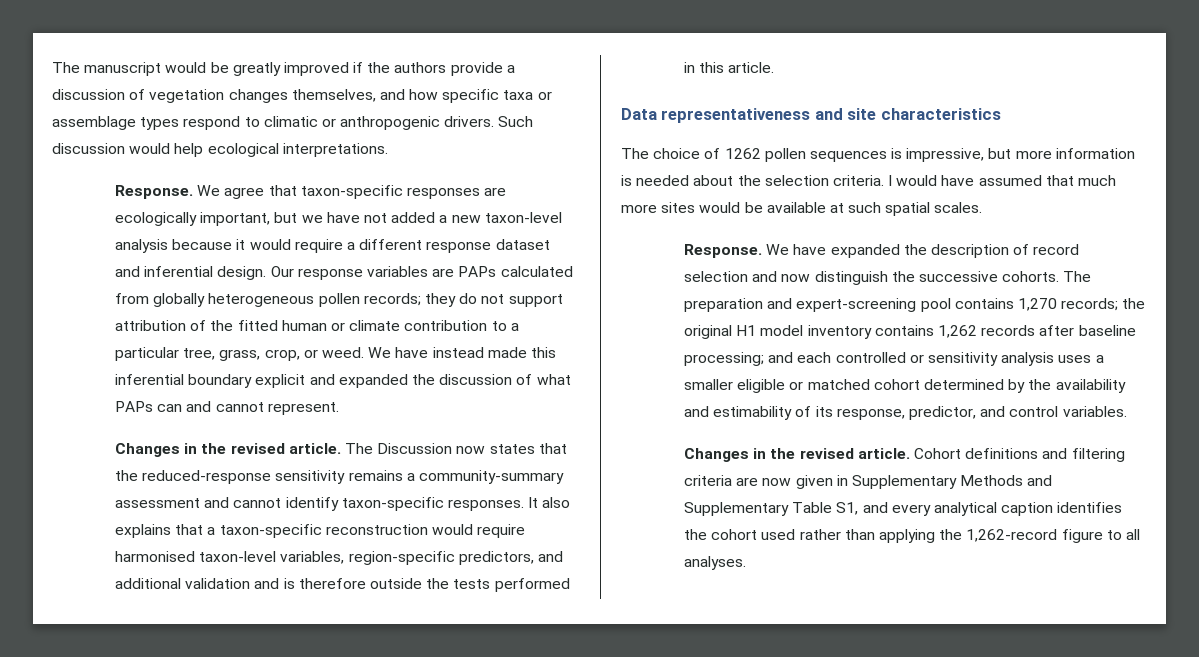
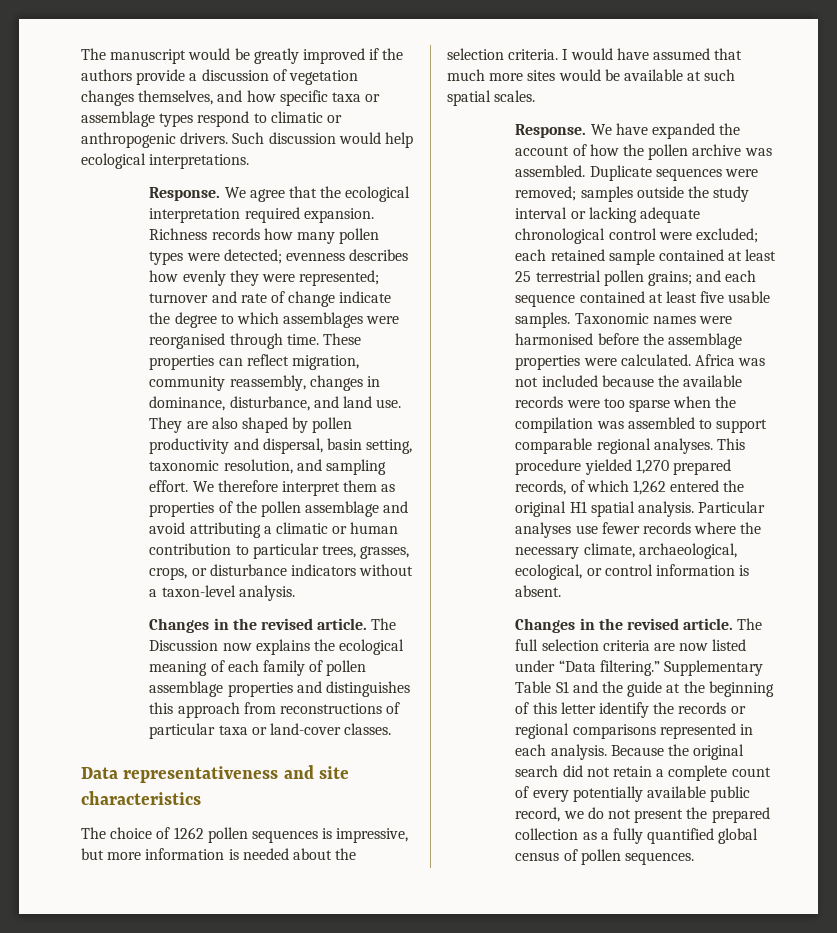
[300,185,507,199] [115,212,562,226] [115,239,550,253] [115,266,573,280] [115,293,563,307] [115,320,519,331] [115,347,556,361] [115,374,571,388] [115,401,339,415] taxon-specific responses are ecologically important, but we have not added a new taxon-level analysis because it would require a different response dataset and inferential design. Our response variables are PAPs calculated from globally heterogeneous pollen records; they do not support attribution of the fitted human or climate contribution to a particular tree, grass, crop, or weed. We have instead made this inferential boundary explicit and expanded the discussion of what PAPs can and cannot represent. -> [320,186,411,202] [149,207,374,223] [149,228,380,244] [149,249,409,265] [149,270,380,286] [149,291,392,307] [149,312,400,328] [149,333,362,349] [149,354,360,370] [149,375,381,391] [149,396,402,411] [149,417,353,433] [149,438,413,454] [149,459,387,475] [149,480,396,496] [149,501,409,517] [149,522,399,538] [149,543,410,559] [149,564,414,580] [149,585,295,601] the ecological interpretation required expansion. Richness records how many pollen types were detected; evenness describes how evenly they were represented; turnover and rate of change indicate the degree to which assemblages were reorganised through time. These properties can reflect migration, community reassembly, changes in dominance, disturbance, and land use. They are also shaped by pollen productivity and dispersal, basin setting, taxonomic resolution, and sampling effort. We therefore interpret them as properties of the pollen assemblage and avoid attributing a climatic or human contribution to particular trees, grasses, crops, or disturbance indicators without a taxon-level analysis.
[489,443,567,454] [115,470,564,484] [115,497,571,511] [115,524,526,538] [115,551,563,565] [115,578,570,592] [684,62,775,73] states that the reduced-response sensitivity remains a community-summary assessment and cannot identify taxon-specific responses. It also explains that a taxon-specific reconstruction would require harmonised taxon-level variables, region-specific predictors, and additional validation and is therefore outside the tests performed in this article. -> [255,639,405,655] [149,660,367,676] [149,681,411,697] [149,702,401,718] [149,723,392,739] explains the ecological meaning of each family of pollen assemblage properties and distinguishes this approach from reconstructions of particular taxa or land-cover classes.
[930,244,1080,258] [684,271,1092,285] [684,298,1146,312] [684,325,1136,339] [684,352,1104,366] [684,379,1126,393] [684,406,1127,420] [684,448,1125,462] [684,475,1053,489] [684,502,1123,516] [684,529,1140,543] [684,556,747,570] description of record selection and now distinguish the successive cohorts. The preparation and expert-screening pool contains 1,270 records; the original H1 model inventory contains 1,262 records after baseline processing; and each controlled or sensitivity analysis uses a smaller eligible or matched cohort determined by the availability and estimability of its response, predictor, and control variables. // Changes in the revised article. Cohort definitions and filtering criteria are now given in Supplementary Methods and Supplementary Table S1, and every analytical caption identifies the cohort used rather than applying the 1,262-record figure to all analyses. -> [515,144,772,160] [515,165,759,181] [515,186,750,202] [515,207,701,223] [515,228,759,244] [515,249,777,265] [515,270,757,286] [515,291,771,307] [515,312,733,328] [515,333,743,349] [515,354,766,370] [515,375,743,387] [515,396,737,412] [515,417,768,433] [515,438,746,454] [515,459,732,475] [515,480,745,495] [515,501,766,517] [515,522,762,538] [515,543,737,559] [515,564,750,580] [515,585,562,597] [515,618,763,633] [515,639,747,651] [515,660,764,676] [515,681,774,697] [515,702,746,718] [515,723,754,739] [515,744,745,760] [515,765,771,781] [515,786,751,802] [515,807,770,823] [515,828,759,844] [515,849,695,865] account of how the pollen archive was assembled. Duplicate sequences were removed; samples outside the study interval or lacking adequate chronological control were excluded; each retained sample contained at least 25 terrestrial pollen grains; and each sequence contained at least five usable samples. Taxonomic names were harmonised before the assemblage properties were calculated. Africa was not included because the available records were too sparse when the compilation was assembled to support comparable regional analyses. This procedure yielded 1,270 prepared records, of which 1,262 entered the original H1 spatial analysis. Particular analyses use fewer records where the necessary climate, archaeological, ecological, or control information is absent. // Changes in the revised article. The full selection criteria are now listed under “Data filtering.” Supplementary Table S1 and the guide at the beginning of this letter identify the records or regional comparisons represented in each analysis. Because the original search did not retain a complete count of every potentially available public record, we do not present the prepared collection as a fully quantified global census of pollen sequences.

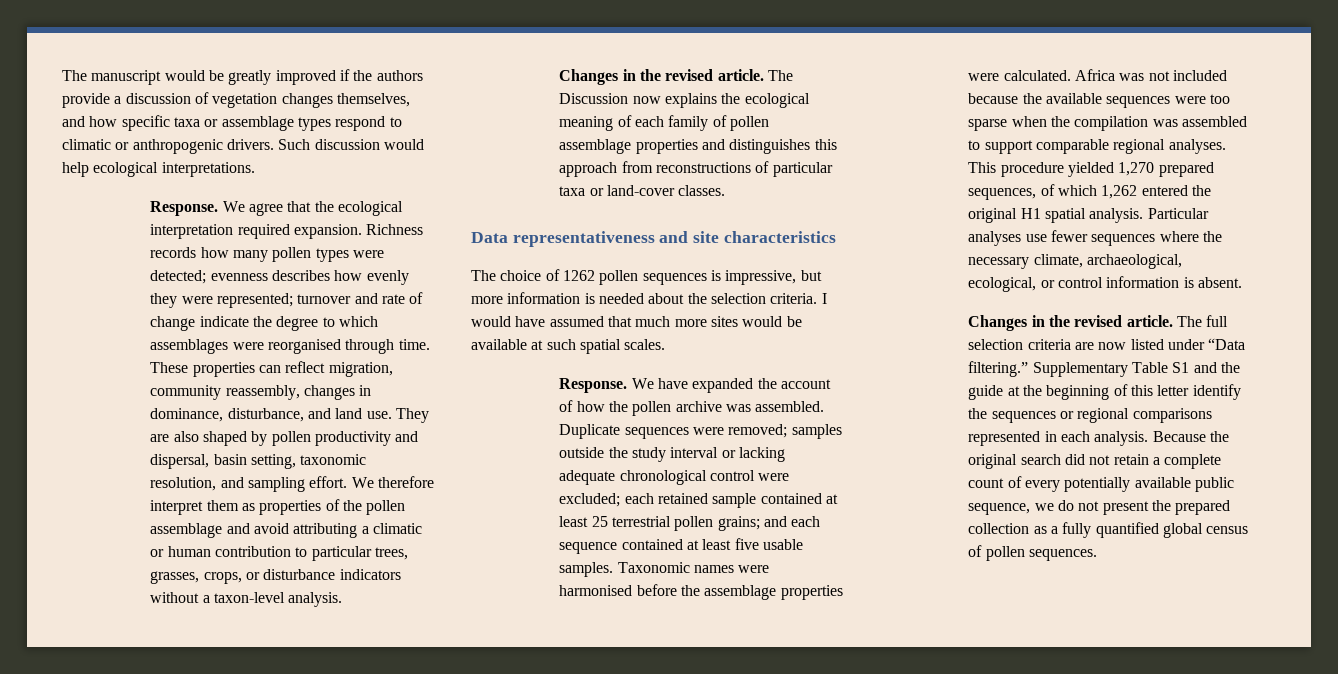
[515,396,564,408] records -> [1106,96,1171,108] sequences
[515,480,567,495] records, -> [968,188,1037,200] sequences,
[643,522,692,534] records -> [1091,234,1156,246] sequences
[678,702,727,714] records -> [991,411,1056,423] sequences
[515,807,561,822] record, -> [968,503,1031,515] sequence,

